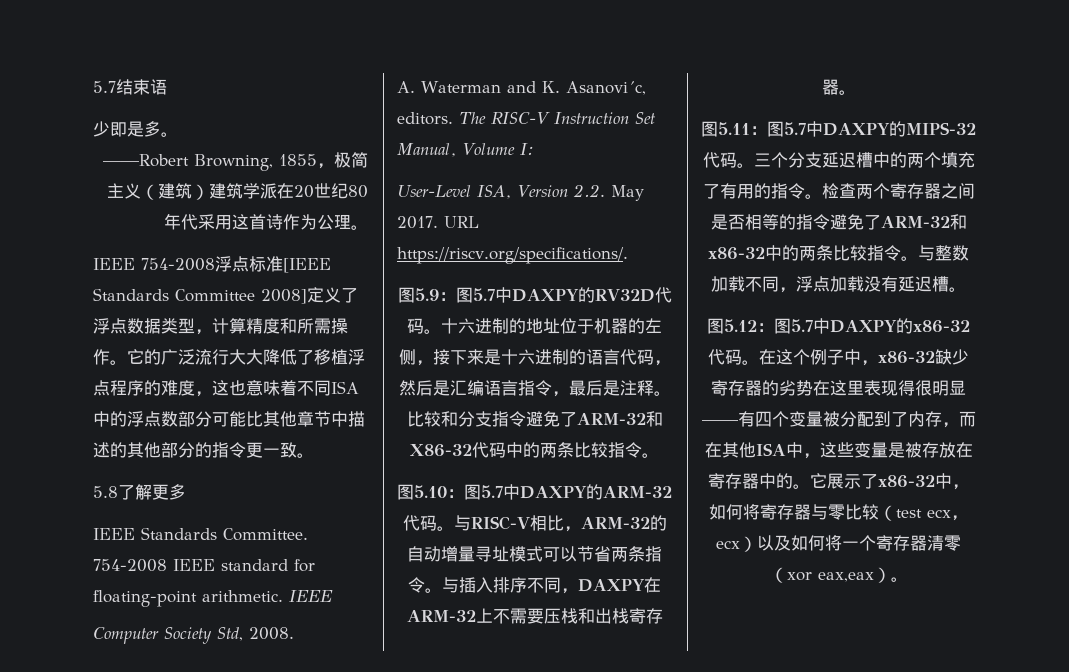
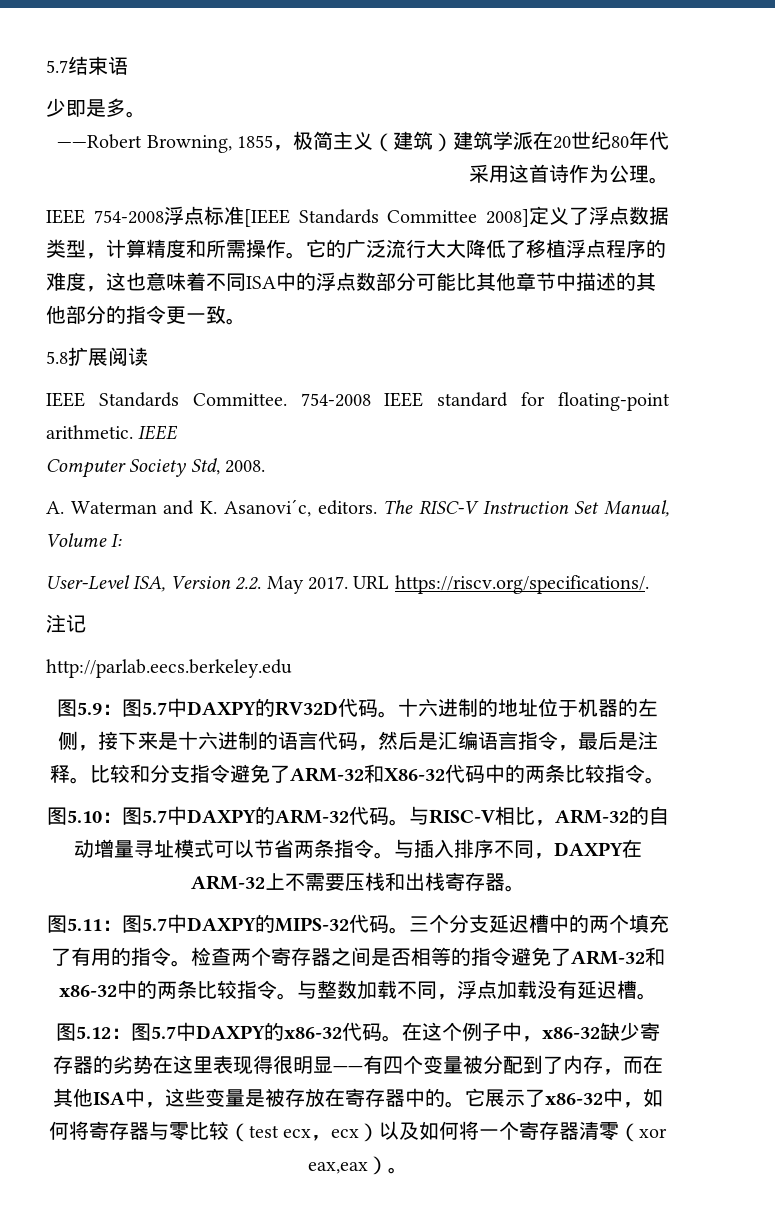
[118,484,186,500] 了解更多 -> [68,347,148,366] 扩展阅读
(628, 255) none -> [46,614,86,633] [46,659,292,678] // 注记 // http://parlab.eecs.berkeley.edu

